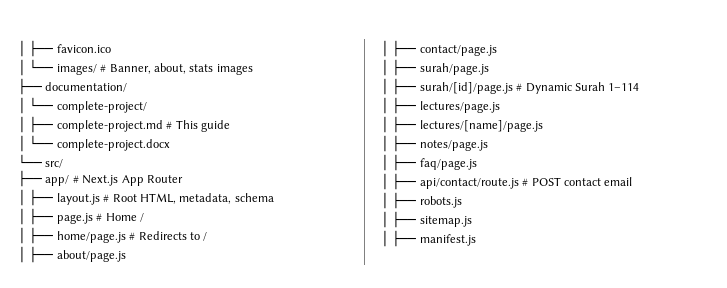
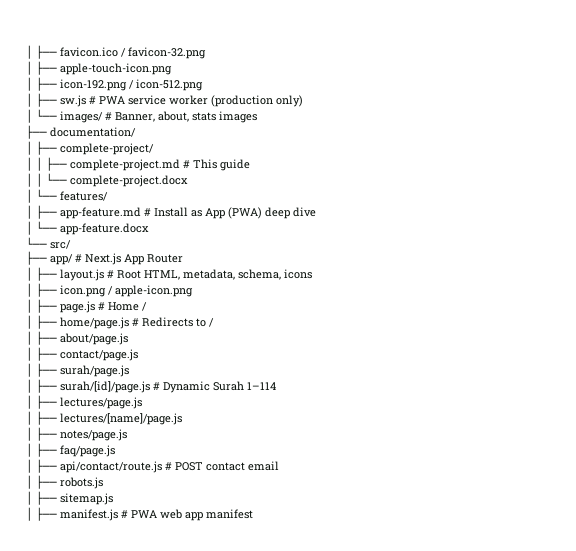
(111, 48) none -> [121,47,206,59] [26,61,172,75] [26,77,203,91] [26,93,303,107] / favicon-32.png // │ ├── apple-touch-icon.png // │ ├── icon-192.png / icon-512.png // │ ├── sw.js # PWA service worker (production only)
[29,97,54,110] └── -> [36,141,57,155] ├──
(26, 124) none -> [36,157,43,171] │
(26, 143) none -> [36,173,43,187] │
(170, 145) none -> [26,189,108,203] [26,205,316,219] [26,221,149,235] // │ └── features/ // │ ├── app-feature.md # Install as App (PWA) deep dive // │ └── app-feature.docx
[234,193,274,202] schema -> [238,269,312,280] [26,283,193,297] schema, icons // │ ├── icon.png / apple-icon.png
(476, 240) none -> [121,509,253,521] # PWA web app manifest

